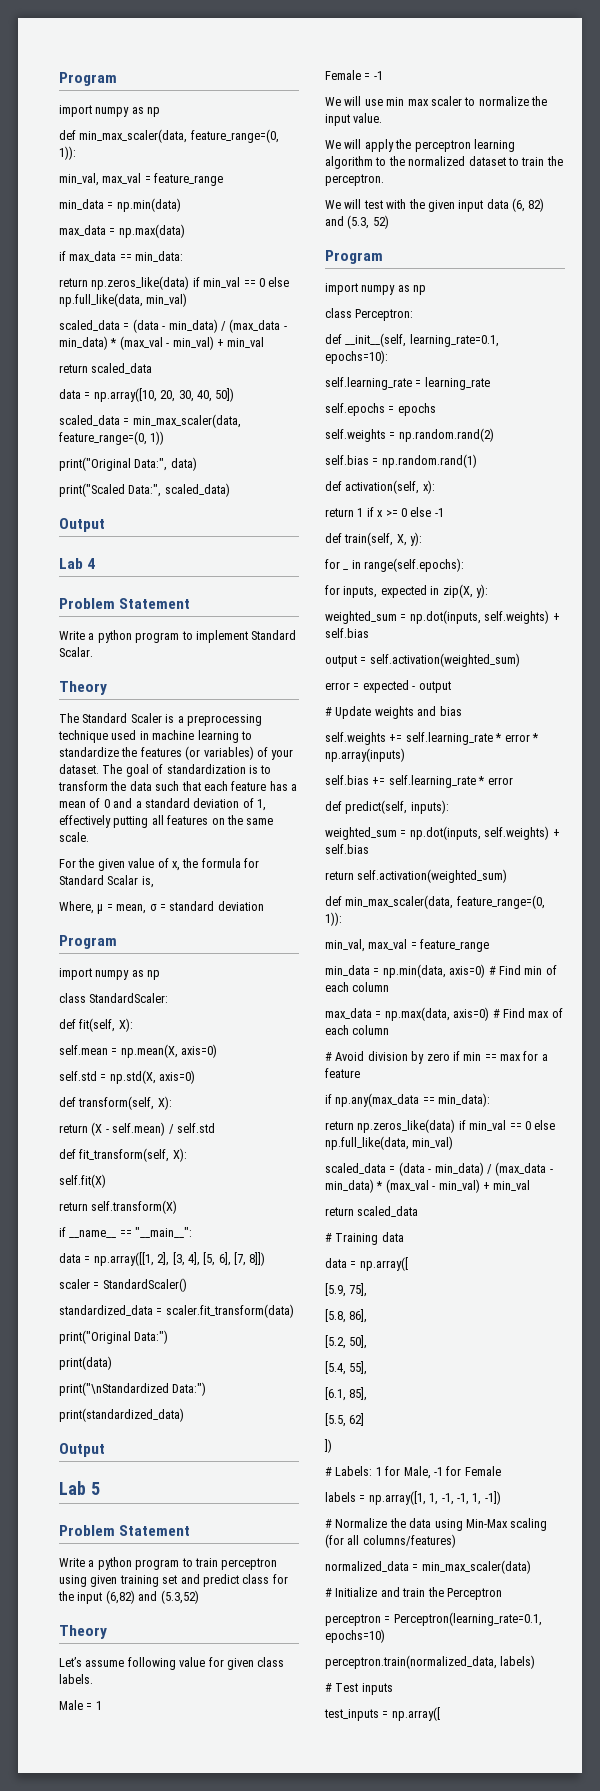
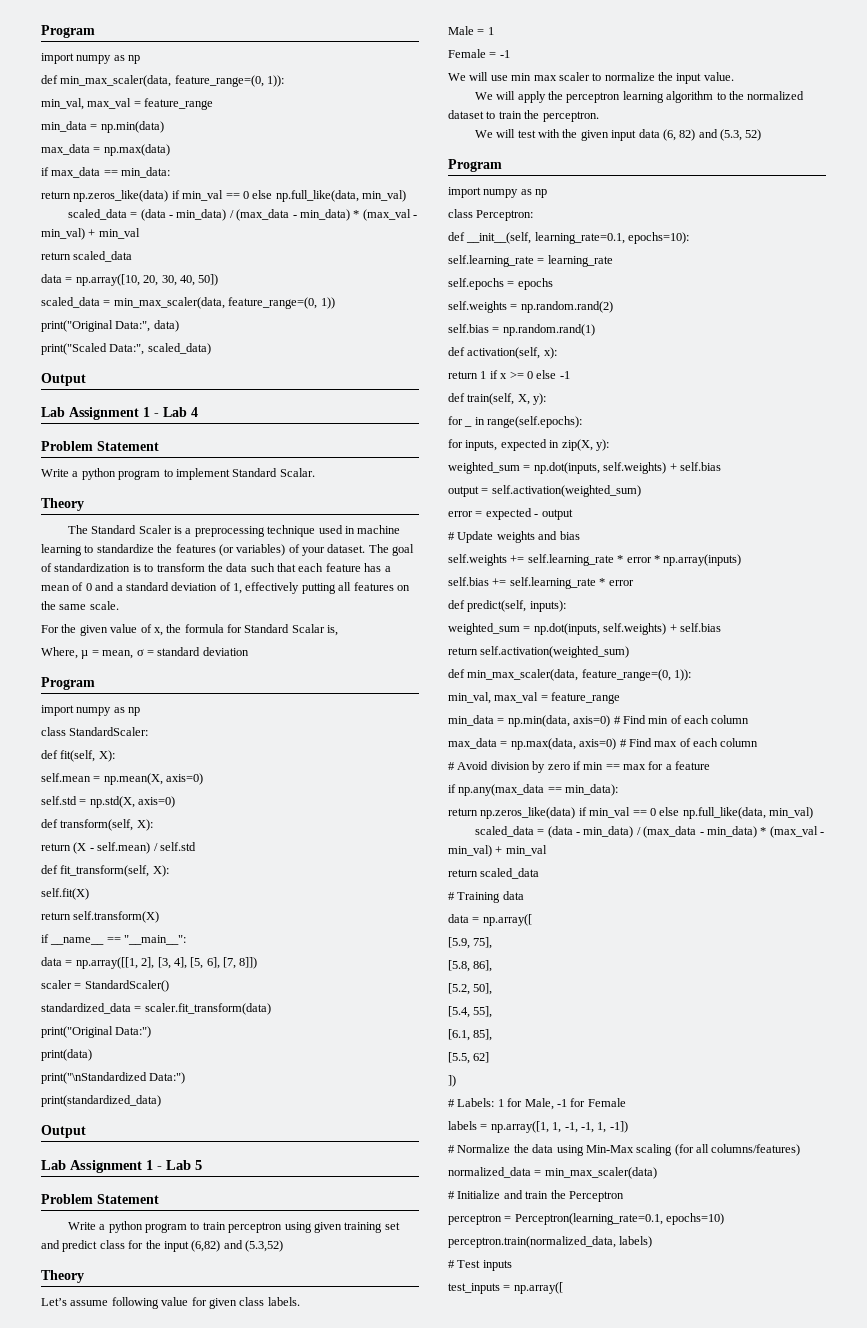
(83, 563) none -> [69,407,187,420] Assignment 1 - Lab
(86, 1488) none -> [70,1160,191,1173] Assignment 1 - Lab

